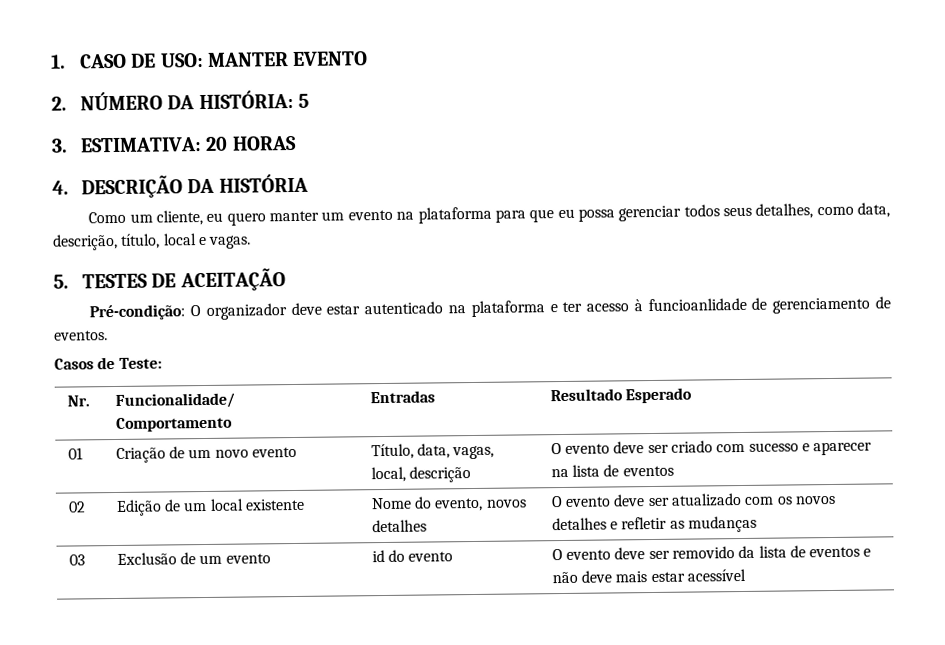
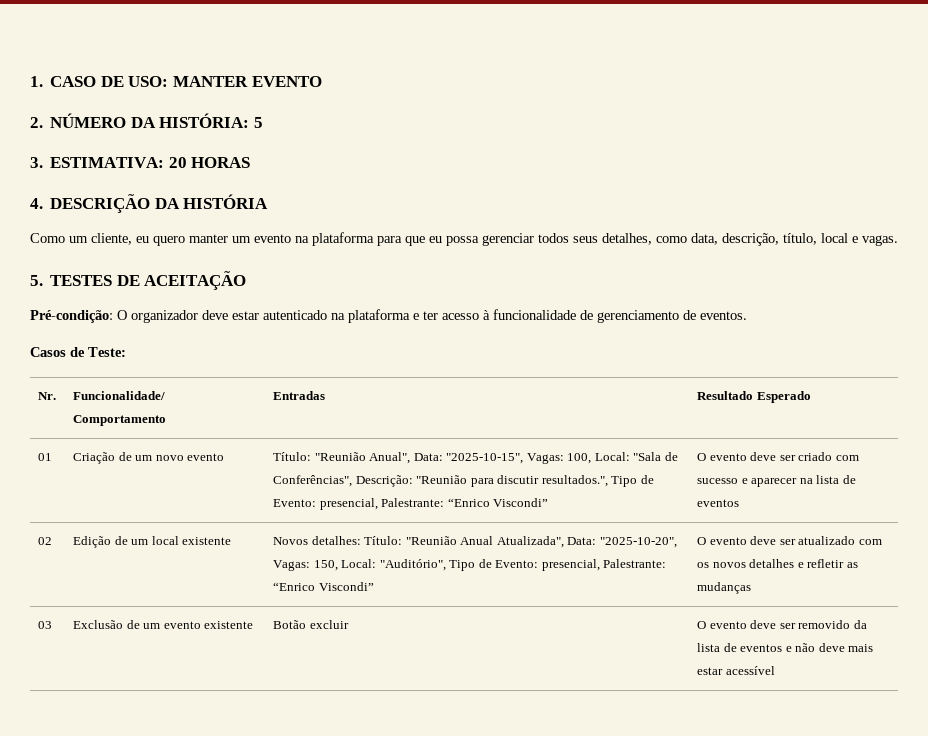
[647,297,747,312] funcioanlidade -> [493,309,576,320] funcionalidade
[370,443,495,460] [370,466,471,483] Título, data, vagas, local, descrição -> [273,452,678,464] [273,475,654,487] [273,498,549,510] Título: "Reunião Anual", Data: "2025-10-15", Vagas: 100, Local: "Sala de Conferências", Descrição: "Reunião para discutir resultados.", Tipo de Evento: presencial, Palestrante: “Enrico Viscondi”
[370,496,527,512] [371,519,427,533] Nome do evento, novos detalhes -> [273,536,677,548] [273,559,667,571] [273,582,374,591] Novos detalhes: Título: "Reunião Anual Atualizada", Data: "2025-10-20", Vagas: 150, Local: "Auditório", Tipo de Evento: presencial, Palestrante: “Enrico Viscondi”
[371,549,454,563] | id do evento -> [204,621,254,629] [273,620,349,629] existente | Botão excluir

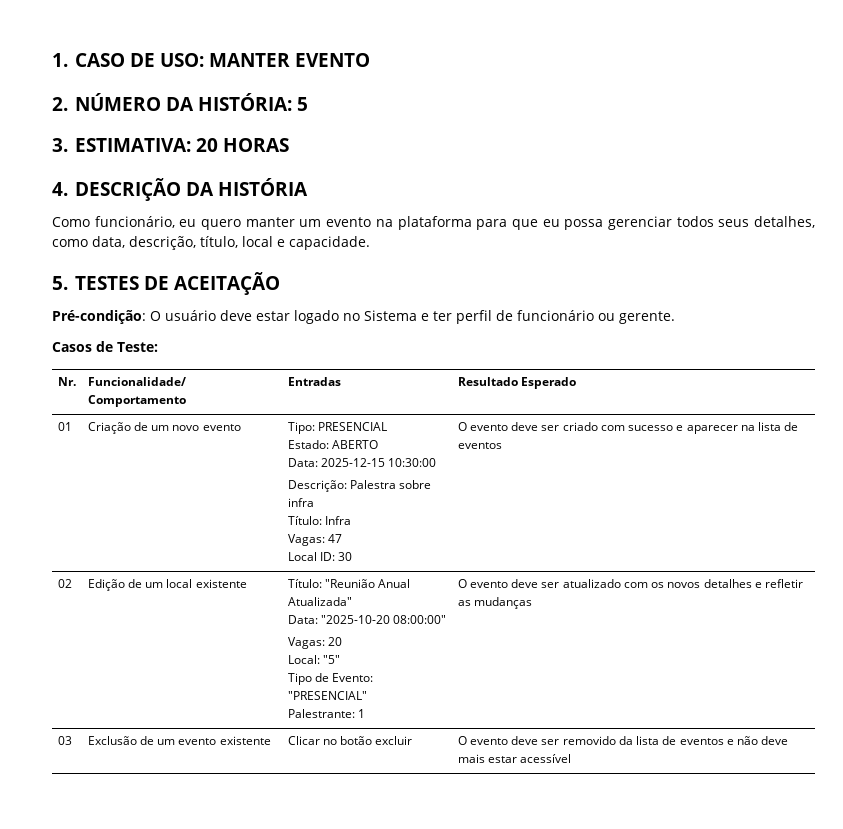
[69,233,132,245] um cliente, -> [94,216,175,228] funcionário,
[862,235,898,246] vagas. -> [289,236,370,250] capacidade.
[131,310,198,323] organizador -> [165,310,216,321] usuário
[263,309,747,323] autenticado na plataforma e ter acesso à funcionalidade de gerenciamento de eventos. -> [294,310,675,324] logado no Sistema e ter perfil de funcionário ou gerente.
[273,452,678,464] [273,475,654,487] [273,498,549,510] Título: "Reunião Anual", Data: "2025-10-15", Vagas: 100, Local: "Sala de Conferências", Descrição: "Reunião para discutir resultados.", Tipo de Evento: presencial, Palestrante: “Enrico Viscondi” -> [287,422,387,434] [287,440,378,449] [287,458,437,467] [287,480,432,492] [287,498,314,507] [287,516,351,525] [287,534,342,546] [287,552,353,561] Tipo: PRESENCIAL // Estado: ABERTO // Data: 2025-12-15 10:30:00 // Descrição: Palestra sobre infra // Título: Infra // Vagas: 47 // Local ID: 30
[273,536,361,545] Novos detalhes: -> (247, 583) none
[496,536,677,548] [273,559,667,571] [273,582,374,591] Atualizada", Data: "2025-10-20", Vagas: 150, Local: "Auditório", Tipo de Evento: presencial, Palestrante: “Enrico Viscondi” -> [287,597,352,606] [287,615,447,624] [287,637,342,649] [287,655,340,664] [287,673,374,685] [287,691,367,700] [287,709,365,718] Atualizada" // Data: "2025-10-20 08:00:00" // Vagas: 20 // Local: "5" // Tipo de Evento: "PRESENCIAL" // Palestrante: 1
[273,620,307,629] Botão -> [287,736,373,745] Clicar no botão

